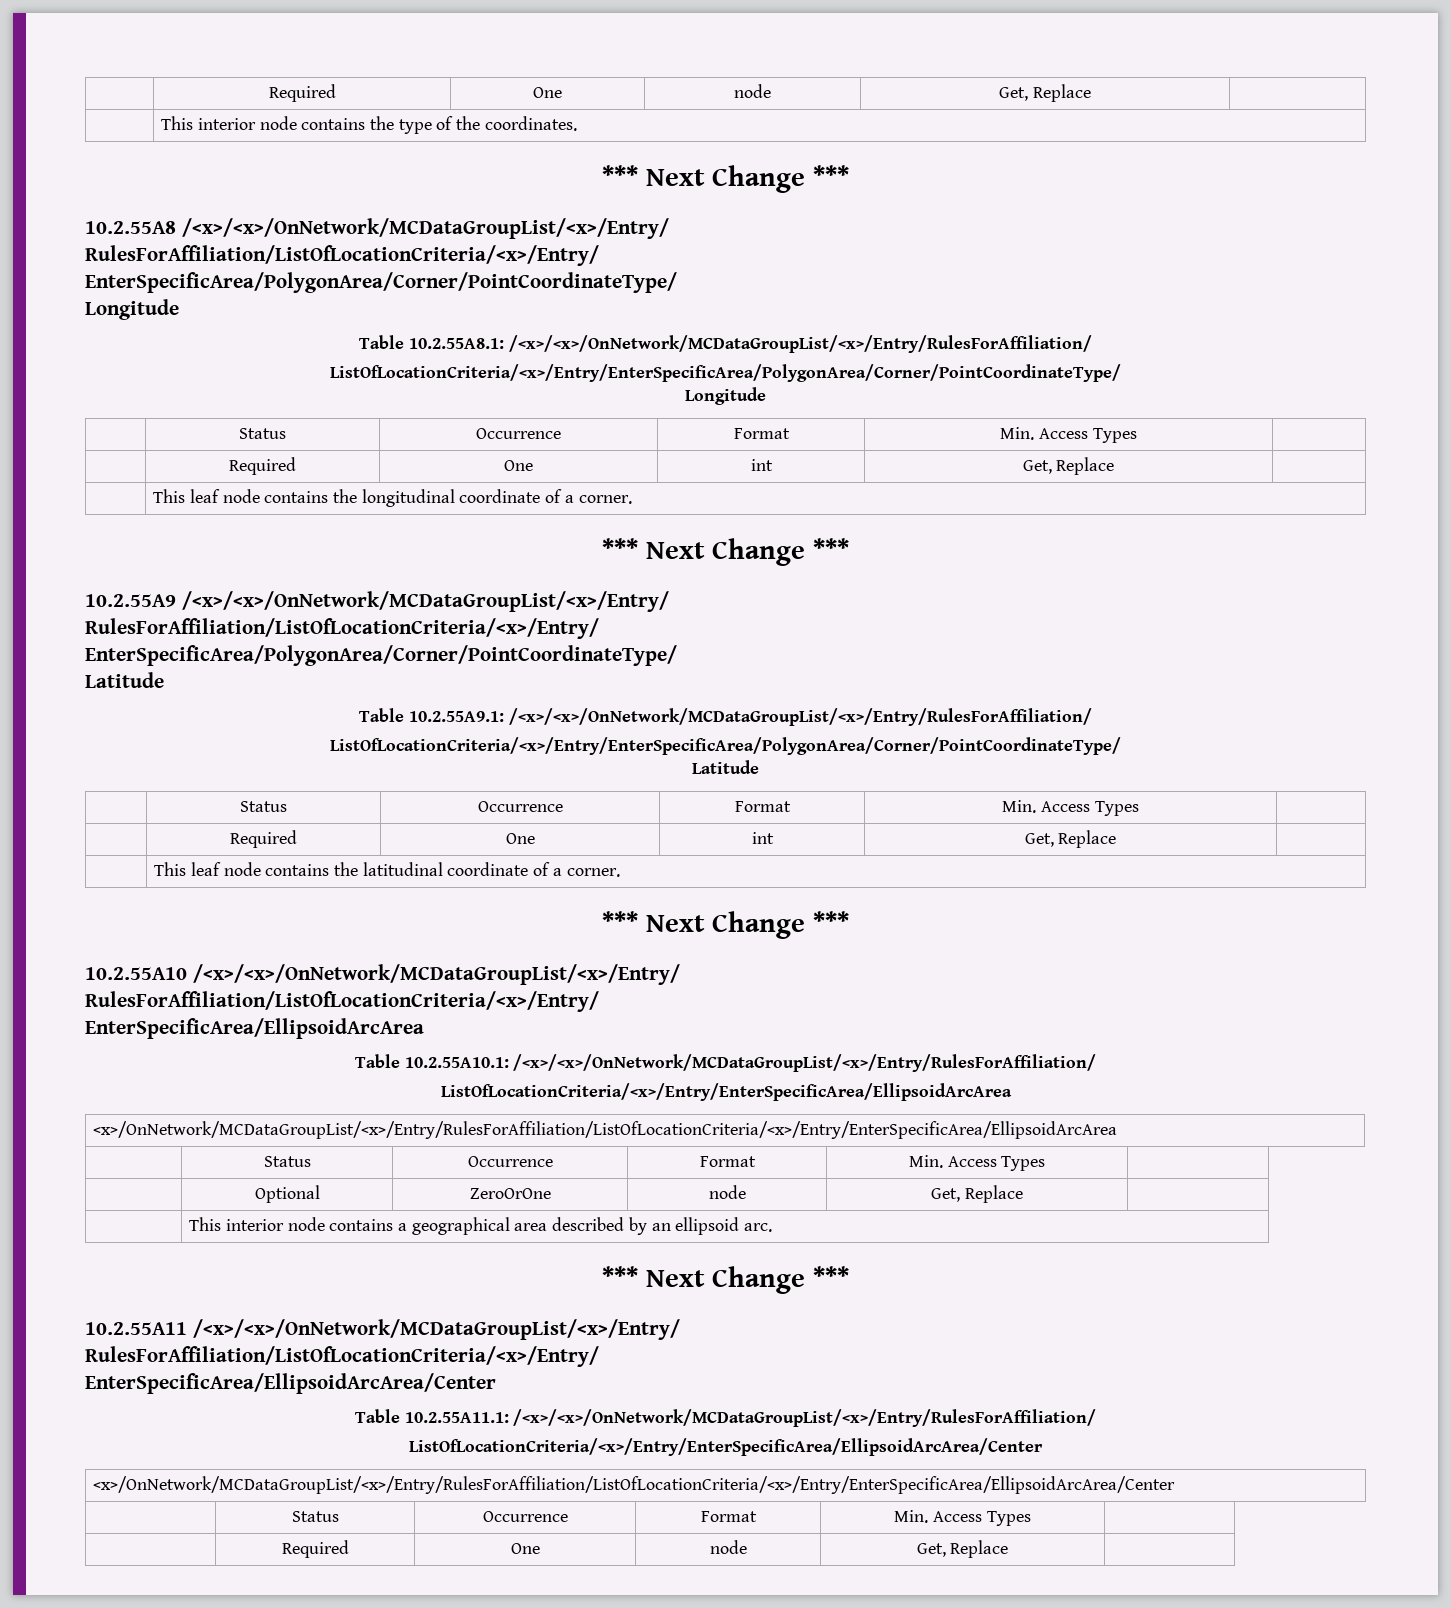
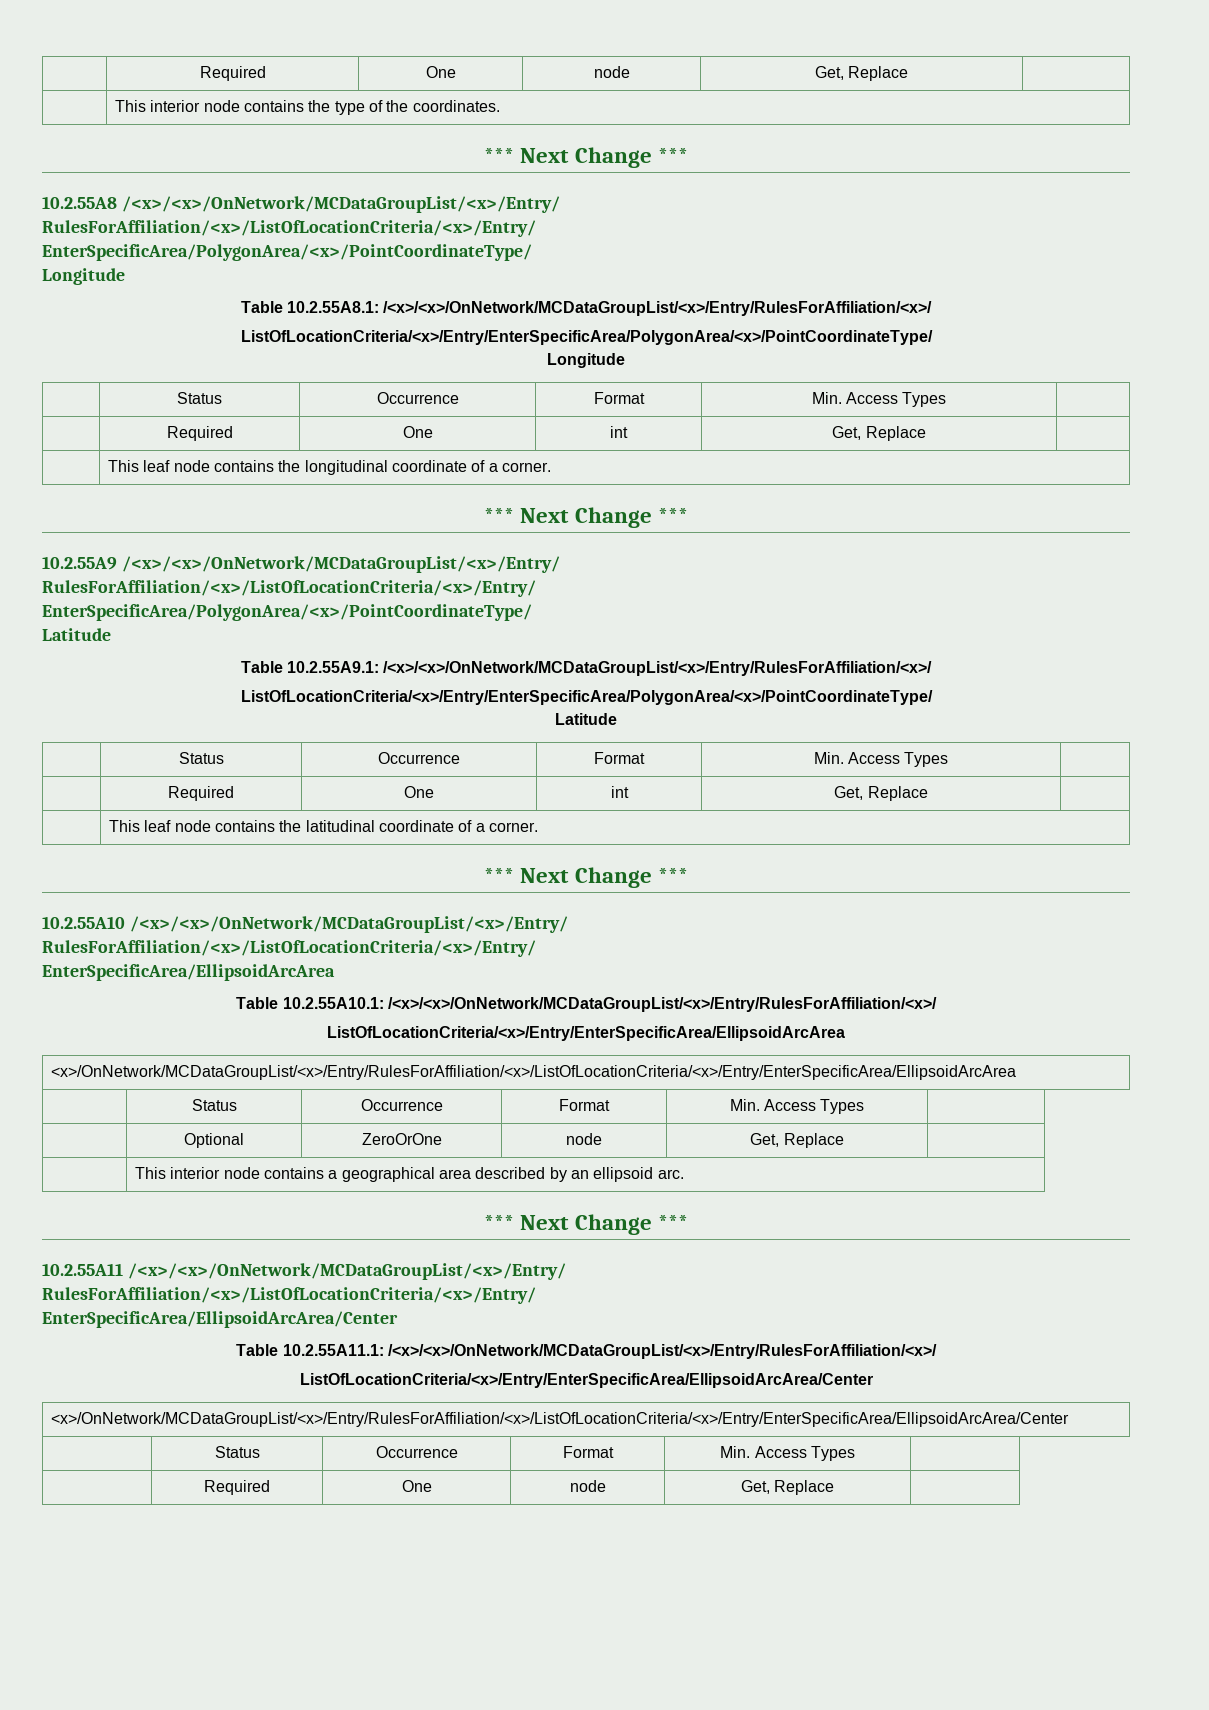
[85,245,599,266] [85,272,677,293] RulesForAffiliation/ListOfLocationCriteria/<x>/Entry/ // EnterSpecificArea/PolygonArea/Corner/PointCoordinateType/ -> [42,220,536,237] [42,244,532,261] RulesForAffiliation/<x>/ListOfLocationCriteria/<x>/Entry/ // EnterSpecificArea/PolygonArea/<x>/PointCoordinateType/
[508,335,1092,353] [330,364,1121,382] /<x>/<x>/OnNetwork/MCDataGroupList/<x>/Entry/RulesForAffiliation/ // ListOfLocationCriteria/<x>/Entry/EnterSpecificArea/PolygonArea/Corner/PointCoordinateType/ -> [383,301,933,316] [240,330,933,345] /<x>/<x>/OnNetwork/MCDataGroupList/<x>/Entry/RulesForAffiliation/<x>/ // ListOfLocationCriteria/<x>/Entry/EnterSpecificArea/PolygonArea/<x>/PointCoordinateType/
[85,618,599,639] [85,645,677,666] RulesForAffiliation/ListOfLocationCriteria/<x>/Entry/ // EnterSpecificArea/PolygonArea/Corner/PointCoordinateType/ -> [42,580,536,597] [42,604,532,621] RulesForAffiliation/<x>/ListOfLocationCriteria/<x>/Entry/ // EnterSpecificArea/PolygonArea/<x>/PointCoordinateType/
[508,708,1092,726] [330,737,1121,755] /<x>/<x>/OnNetwork/MCDataGroupList/<x>/Entry/RulesForAffiliation/ // ListOfLocationCriteria/<x>/Entry/EnterSpecificArea/PolygonArea/Corner/PointCoordinateType/ -> [383,661,933,676] [240,690,933,705] /<x>/<x>/OnNetwork/MCDataGroupList/<x>/Entry/RulesForAffiliation/<x>/ // ListOfLocationCriteria/<x>/Entry/EnterSpecificArea/PolygonArea/<x>/PointCoordinateType/
[85,991,599,1012] RulesForAffiliation/ListOfLocationCriteria/<x>/Entry/ -> [42,940,536,957] RulesForAffiliation/<x>/ListOfLocationCriteria/<x>/Entry/
[513,1054,1097,1072] /<x>/<x>/OnNetwork/MCDataGroupList/<x>/Entry/RulesForAffiliation/ -> [387,997,937,1012] /<x>/<x>/OnNetwork/MCDataGroupList/<x>/Entry/RulesForAffiliation/<x>/
[93,1121,1118,1139] <x>/OnNetwork/MCDataGroupList/<x>/Entry/RulesForAffiliation/ListOfLocationCriteria/<x>/Entry/EnterSpecificArea/EllipsoidArcArea -> [51,1065,1017,1080] <x>/OnNetwork/MCDataGroupList/<x>/Entry/RulesForAffiliation/<x>/ListOfLocationCriteria/<x>/Entry/EnterSpecificArea/EllipsoidArcArea
[85,1346,599,1367] RulesForAffiliation/ListOfLocationCriteria/<x>/Entry/ -> [42,1287,536,1304] RulesForAffiliation/<x>/ListOfLocationCriteria/<x>/Entry/
[513,1409,1097,1427] /<x>/<x>/OnNetwork/MCDataGroupList/<x>/Entry/RulesForAffiliation/ -> [387,1344,937,1359] /<x>/<x>/OnNetwork/MCDataGroupList/<x>/Entry/RulesForAffiliation/<x>/
[93,1476,1176,1494] <x>/OnNetwork/MCDataGroupList/<x>/Entry/RulesForAffiliation/ListOfLocationCriteria/<x>/Entry/EnterSpecificArea/EllipsoidArcArea/Center -> [51,1412,1070,1427] <x>/OnNetwork/MCDataGroupList/<x>/Entry/RulesForAffiliation/<x>/ListOfLocationCriteria/<x>/Entry/EnterSpecificArea/EllipsoidArcArea/Center

